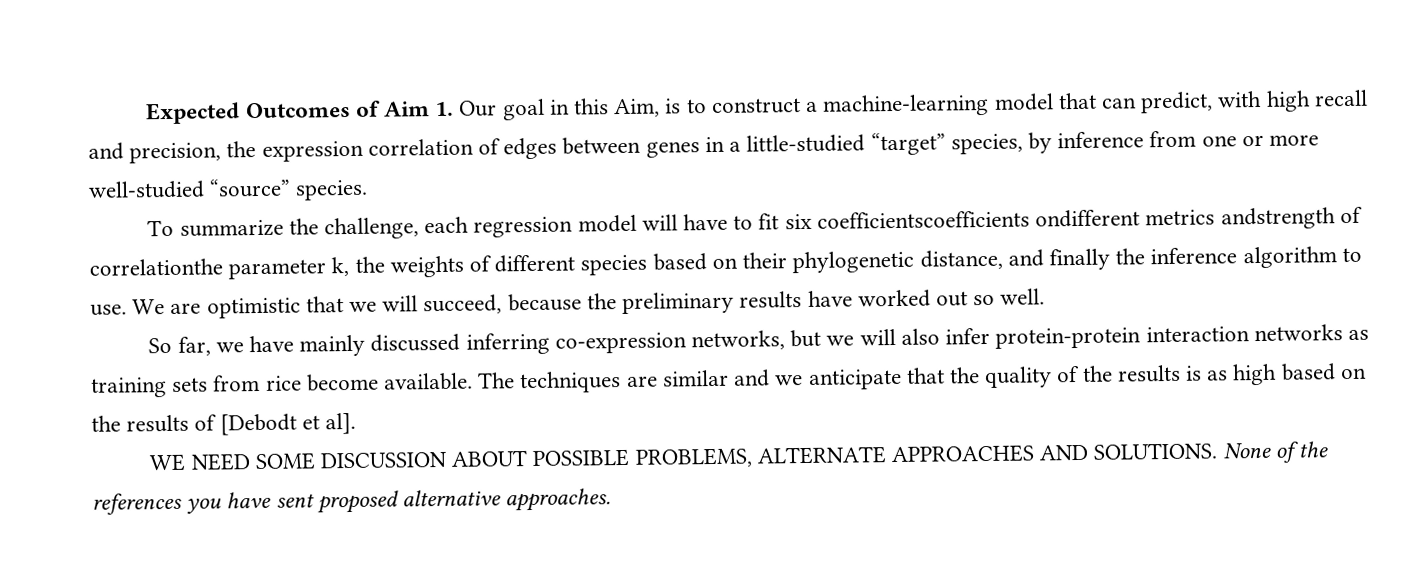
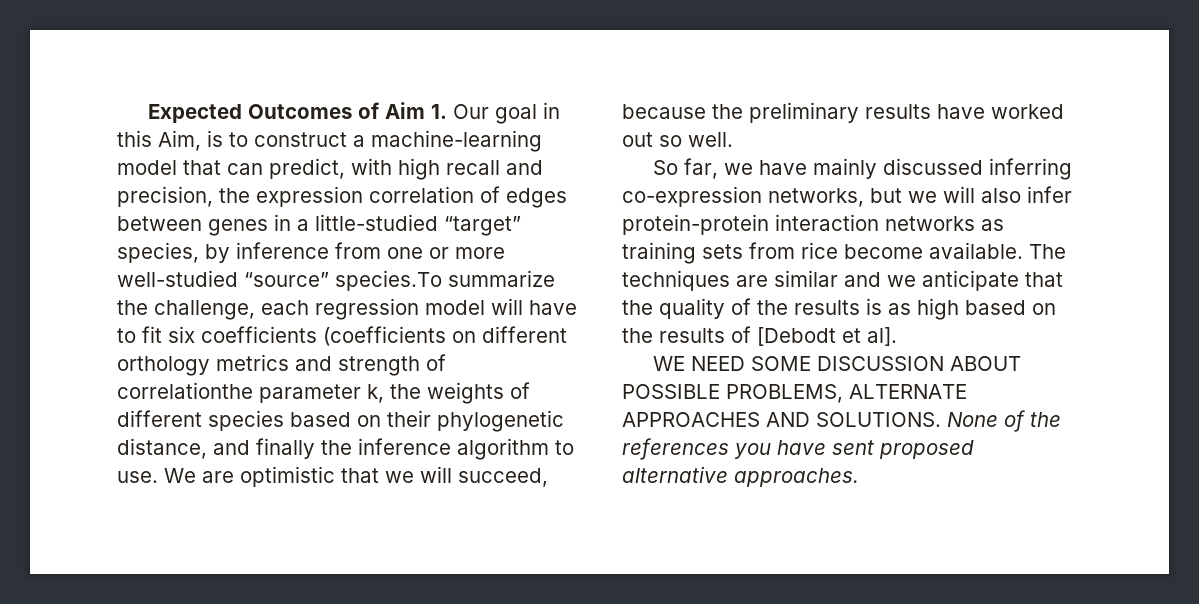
[295,179,369,201] [147,219,175,237] species. // To -> [335,270,442,291] species.To
[816,207,1336,230] coefficientscoefficients ondifferent metrics andstrength -> [201,326,567,346] [117,354,420,376] coefficients (coefficients on different orthology metrics and strength

